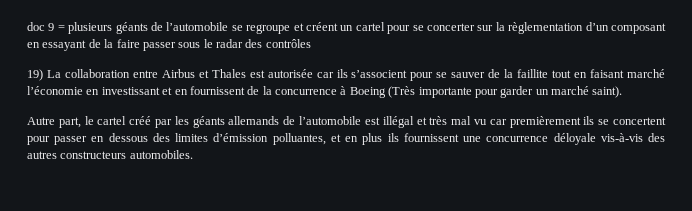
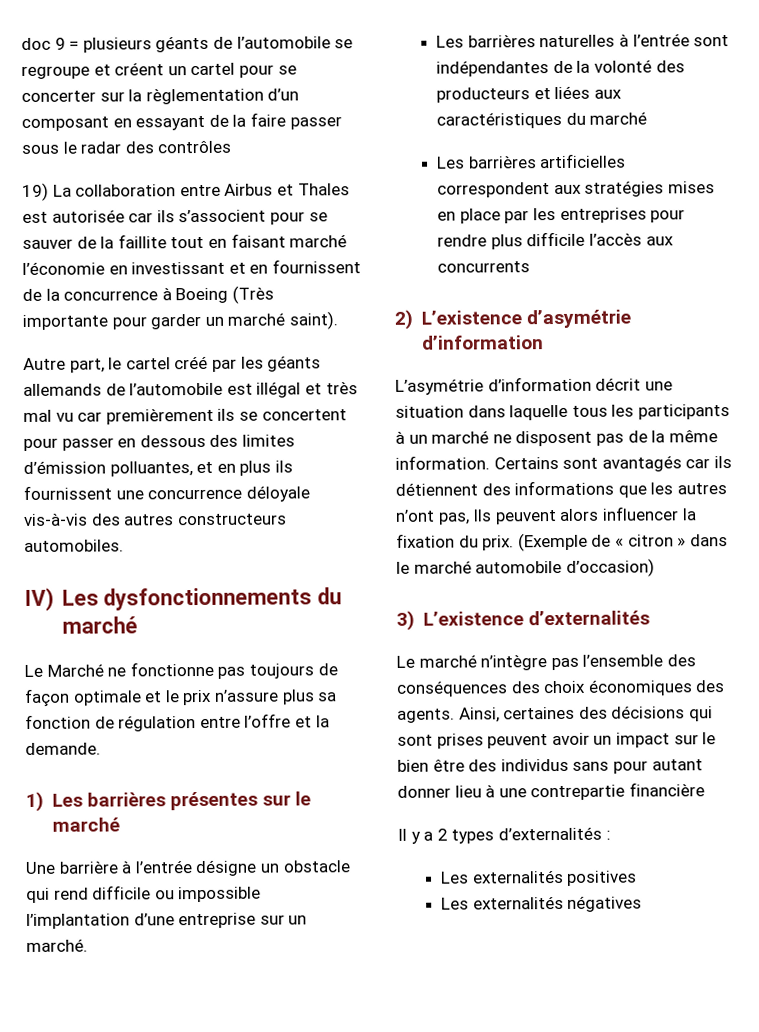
(193, 154) none -> [24,587,343,611] [61,616,138,634] [24,661,338,679] [24,688,338,707] [25,713,330,732] [25,742,101,755] [25,791,312,812] [51,817,120,832] [25,859,350,877] [26,885,262,903] [26,912,308,929] [26,938,88,952] [436,33,730,48] [436,59,685,77] [436,85,622,103] [436,111,648,129] [436,153,627,169] [437,180,715,198] [437,207,686,224] [437,231,674,250] [437,261,531,273] [394,309,631,330] [420,335,544,350] [395,376,673,395] [395,404,730,421] [395,430,718,447] [395,455,732,472] [395,480,727,498] [395,506,697,525] [396,532,728,552] [396,558,655,577] [396,610,650,631] [396,654,696,671] [396,679,725,697] [397,705,713,723] [397,732,717,749] [397,758,703,774] [397,782,705,801] [397,826,611,844] [440,869,638,886] [441,895,643,912] // IV) Les dysfonctionnements du marché // Le Marché ne fonctionne pas toujours de façon optimale et le prix n’assure plus sa fonction de régulation entre l’offre et la demande. // 1) Les barrières présentes sur le marché // Une barrière à l’entrée désigne un obstacle qui rend difficile ou impossible l’implantation d’une entreprise sur un marché. // Les barrières naturelles à l’entrée sont indépendantes de la volonté des producteurs et liées aux caractéristiques du marché // Les barrières artificielles correspondent aux stratégies mises en place par les entreprises pour rendre plus difficile l’accès aux concurrents // 2) L’existence d’asymétrie d’information // L’asymétrie d’information décrit une situation dans laquelle tous les participants à un marché ne disposent pas de la même information. Certains sont avantagés car ils détiennent des informations que les autres n’ont pas, Ils peuvent alors influencer la fixation du prix. (Exemple de « citron » dans le marché automobile d’occasion) // 3) L’existence d’externalités // Le marché n’intègre pas l’ensemble des conséquences des choix économiques des agents. Ainsi, certaines des décisions qui sont prises peuvent avoir un impact sur le bien être des individus sans pour autant donner lieu à une contrepartie financière // Il y a 2 types d’externalités : // Les externalités positives // Les externalités négatives

